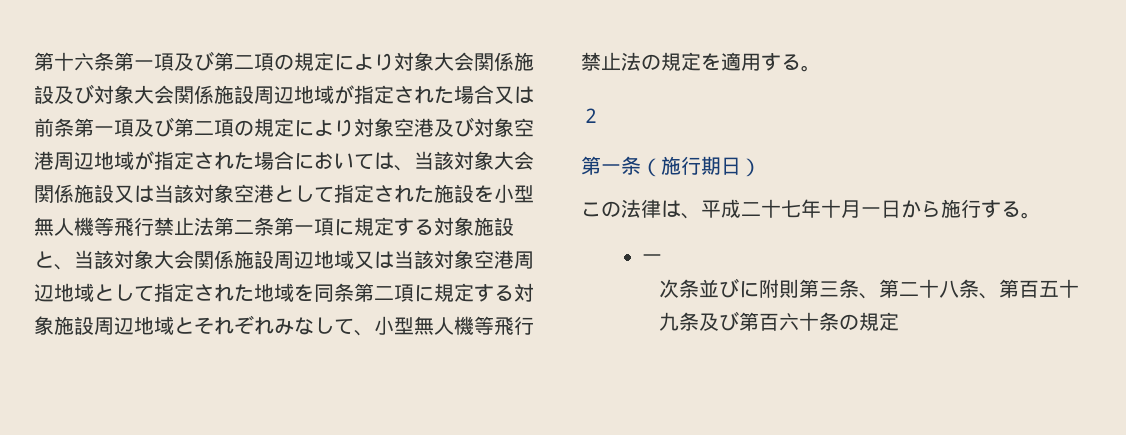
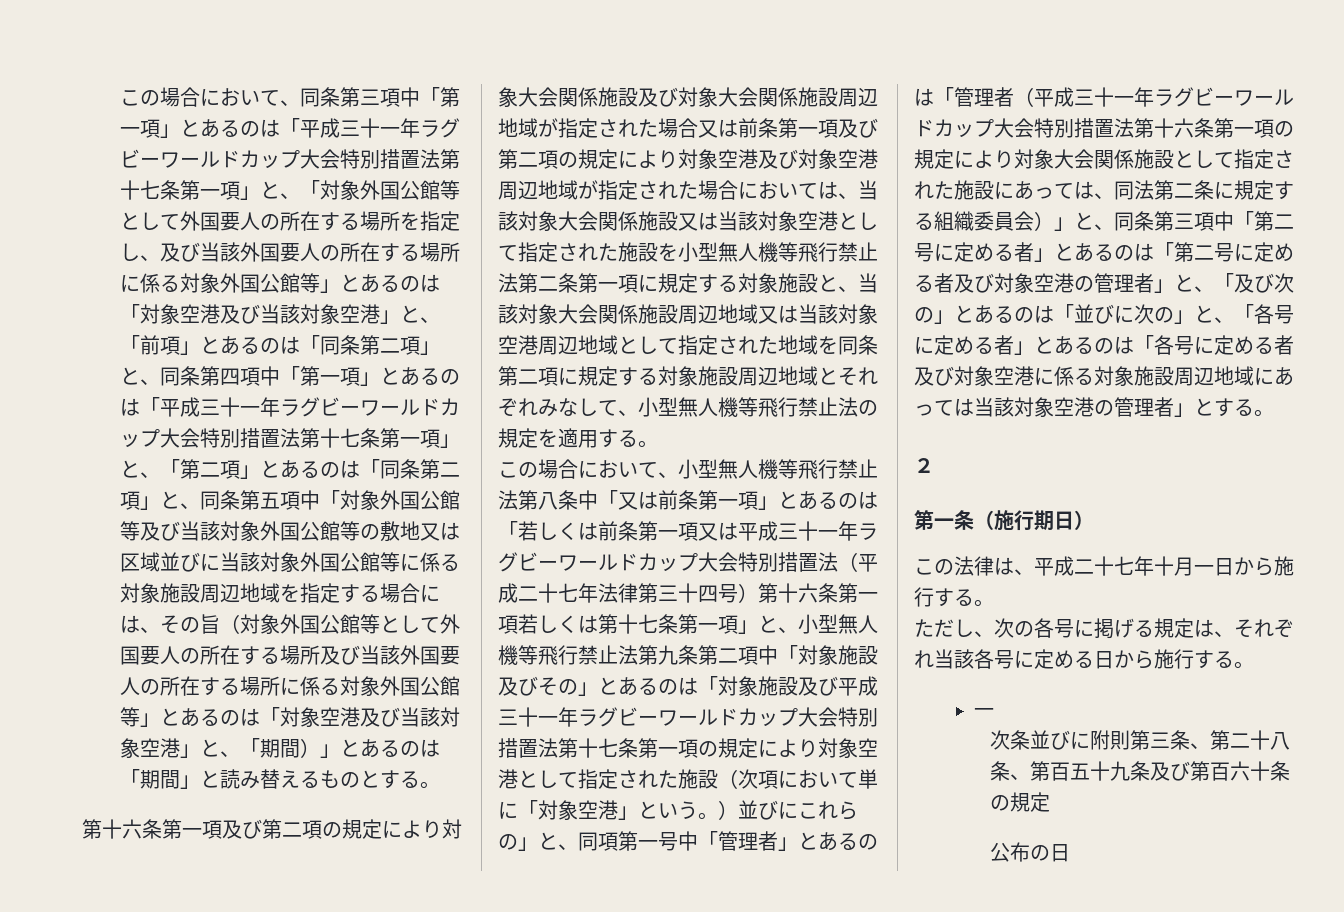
(34, 61) none -> [120,87,461,107] [120,118,461,138] [120,149,461,169] [120,180,461,200] [120,211,461,231] [120,242,461,262] [120,273,441,293] [120,304,441,324] [120,335,441,355] [120,366,461,386] [120,397,461,417] [120,428,461,448] [120,459,461,479] [120,490,461,510] [120,521,461,542] [120,552,461,572] [120,583,441,603] [120,614,461,634] [120,645,461,665] [120,676,461,696] [120,707,461,727] [120,738,441,758] [120,769,441,789] この場合において、同条第三項中「第一項」とあるのは「平成三十一年ラグビーワールドカップ大会特別措置法第十七条第一項」と、「対象外国公館等として外国要人の所在する場所を指定し、及び当該外国要人の所在する場所に係る対象外国公館等」とあるのは「対象空港及び当該対象空港」と、「前項」とあるのは「同条第二項」と、同条第四項中「第一項」とあるのは「平成三十一年ラグビーワールドカップ大会特別措置法第十七条第一項」と、「第二項」とあるのは「同条第二項」と、同条第五項中「対象外国公館等及び当該対象外国公館等の敷地又は区域並びに当該対象外国公館等に係る対象施設周辺地域を指定する場合には、その旨（対象外国公館等として外国要人の所在する場所及び当該外国要人の所在する場所に係る対象外国公館等」とあるのは「対象空港及び当該対象空港」と、「期間）」とあるのは「期間」と読み替えるものとする。 //
(821, 68) none -> [498,459,878,479] [498,490,878,510] [498,521,878,541] [498,552,878,572] [498,583,878,603] [498,614,878,634] [498,645,878,665] [498,676,878,696] [498,707,878,727] [498,738,878,758] [498,769,878,789] [498,800,858,820] [498,831,878,851] [914,87,1294,107] [914,118,1294,138] [914,149,1294,169] [914,180,1294,200] [914,211,1294,231] [914,242,1294,262] [914,273,1294,293] [914,304,1294,324] [914,335,1294,355] [914,366,1294,386] [914,397,1274,417] // この場合において、小型無人機等飛行禁止法第八条中「又は前条第一項」とあるのは「若しくは前条第一項又は平成三十一年ラグビーワールドカップ大会特別措置法（平成二十七年法律第三十四号）第十六条第一項若しくは第十七条第一項」と、小型無人機等飛行禁止法第九条第二項中「対象施設及びその」とあるのは「対象施設及び平成三十一年ラグビーワールドカップ大会特別措置法第十七条第一項の規定により対象空港として指定された施設（次項において単に「対象空港」という。）並びにこれらの」と、同項第一号中「管理者」とあるのは「管理者（平成三十一年ラグビーワールドカップ大会特別措置法第十六条第一項の規定により対象大会関係施設として指定された施設にあっては、同法第二条に規定する組織委員会）」と、同条第三項中「第二号に定める者」とあるのは「第二号に定める者及び対象空港の管理者」と、「及び次の」とあるのは「並びに次の」と、「各号に定める者」とあるのは「各号に定める者及び対象空港に係る対象施設周辺地域にあっては当該対象空港の管理者」とする。
(1041, 215) none -> [914,618,1294,639] [914,649,1254,669] // ただし、次の各号に掲げる規定は、それぞれ当該各号に定める日から施行する。
(899, 321) none -> [990,842,1071,862] // 公布の日

